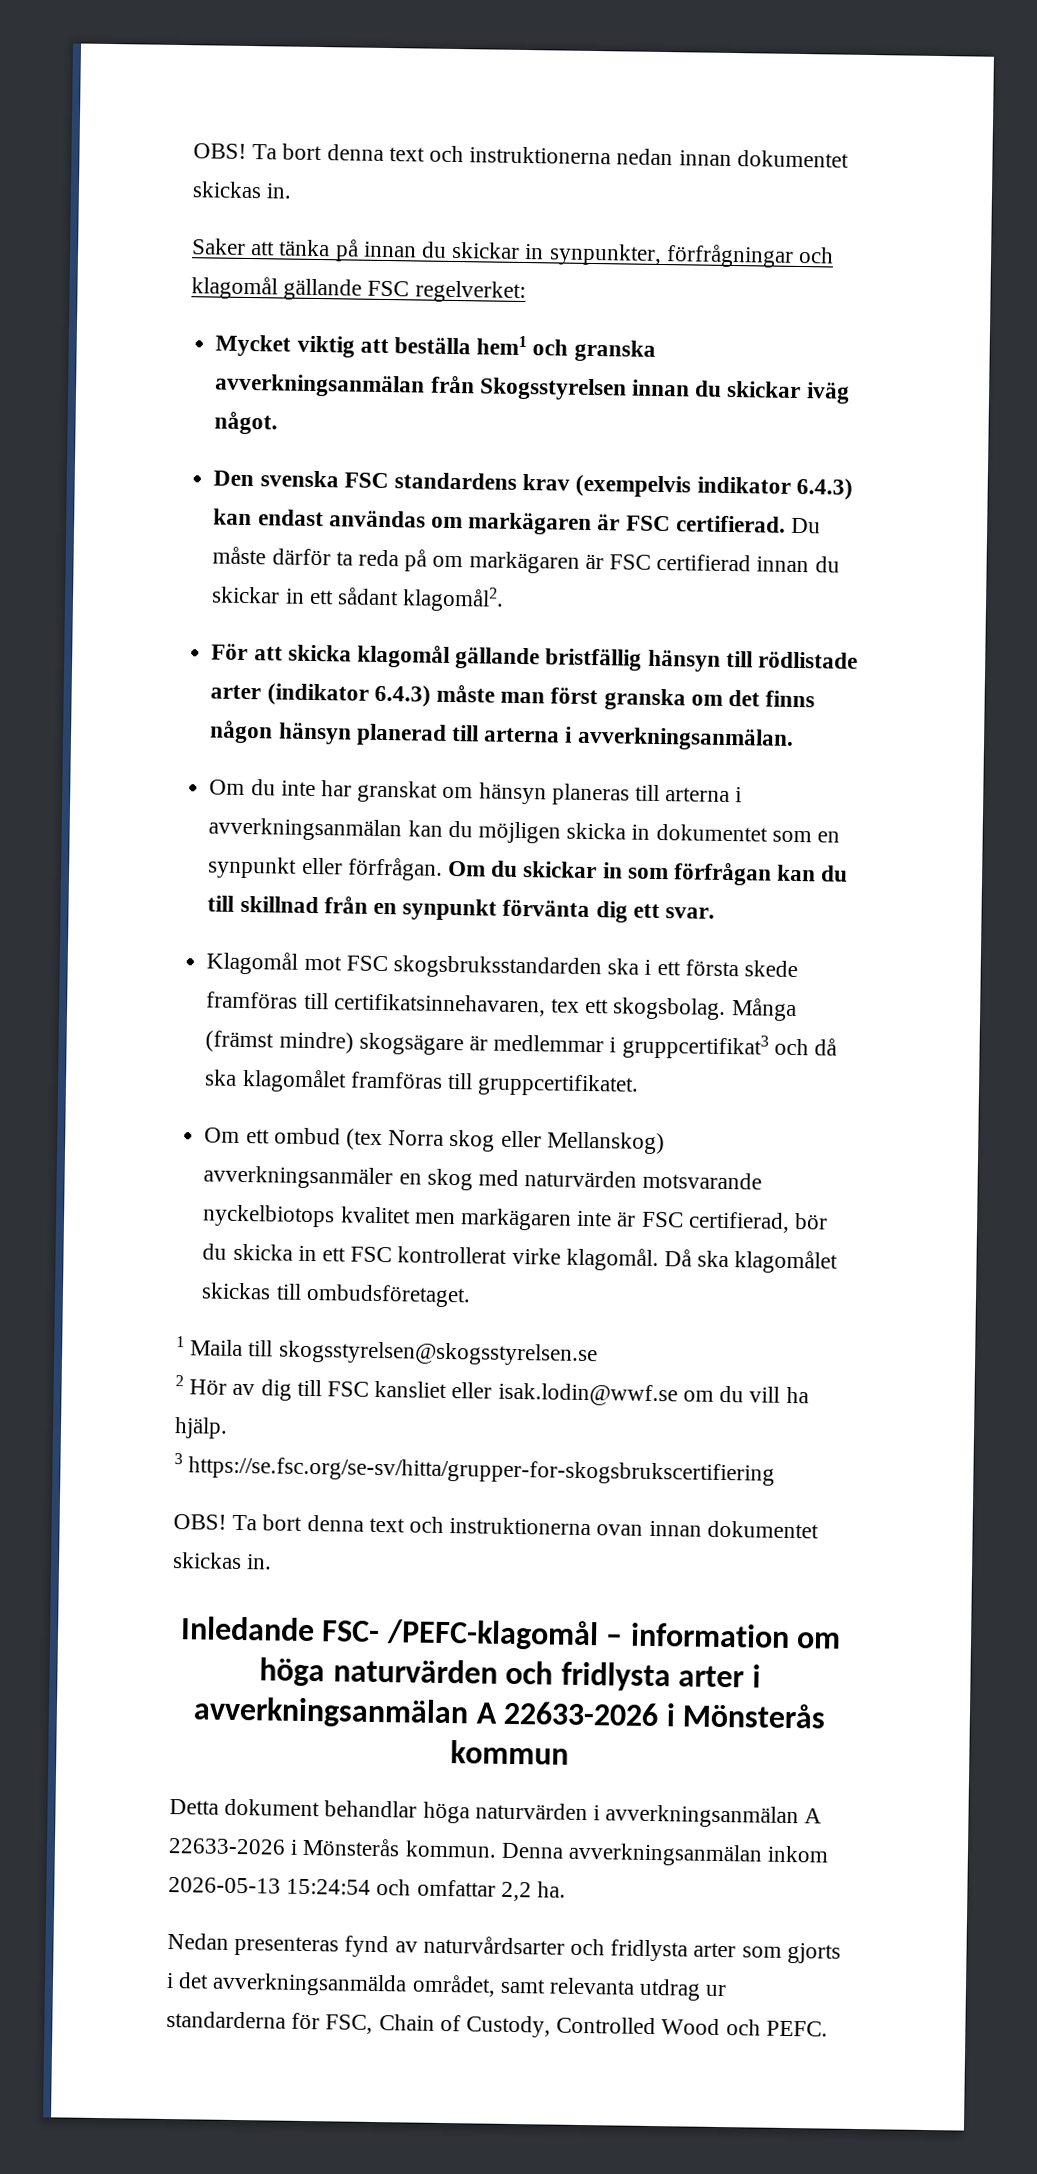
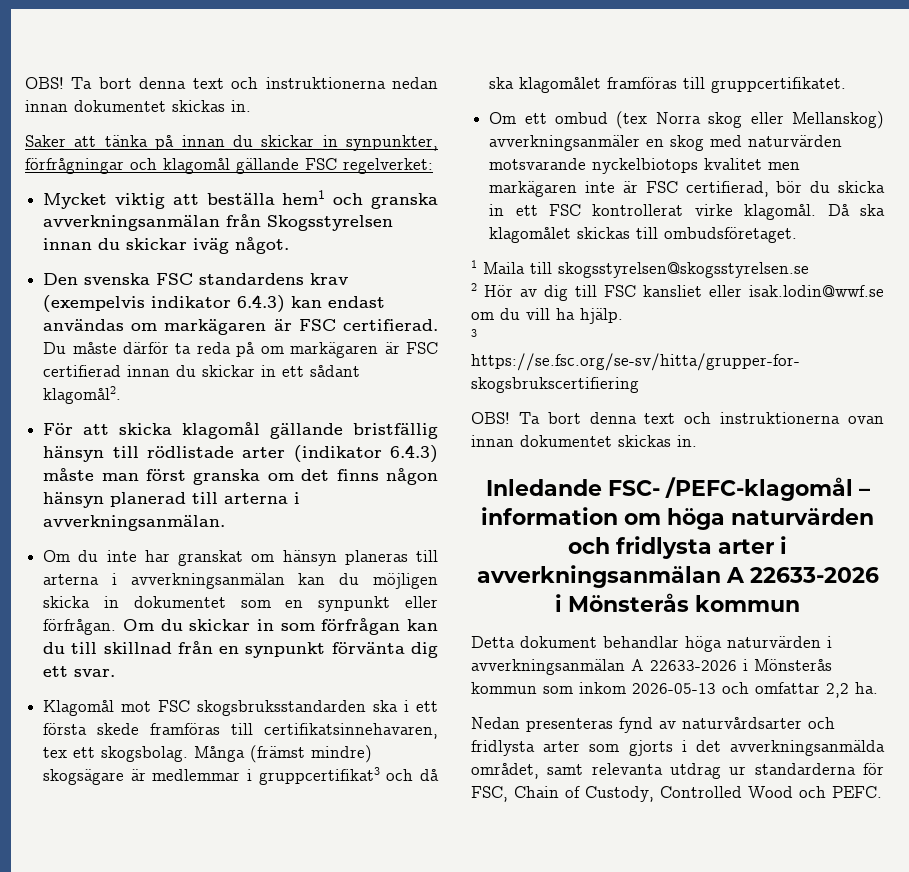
[404,1840,764,1867] kommun. Denna avverkningsanmälan -> [471,682,573,694] kommun som
[286,1878,372,1895] 15:24:54 -> (716, 688) none

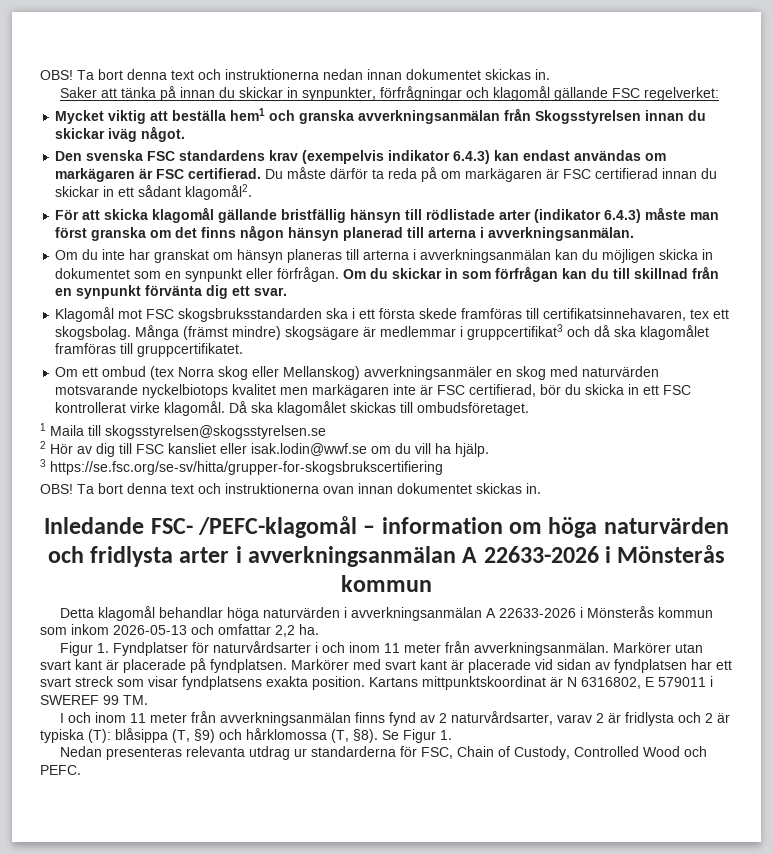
[520,636,597,648] dokument -> [97,606,155,621] klagomål
[471,717,835,733] [471,740,885,756] [471,763,584,779] Nedan presenteras fynd av naturvårdsarter och fridlysta arter som gjorts i det avverkningsanmälda området, samt -> [59,641,703,656] [40,658,732,673] [40,676,713,690] [40,695,148,705] [59,711,730,726] [40,728,452,743] [59,746,182,760] Figur 1. Fyndplatser för naturvårdsarter i och inom 11 meter från avverkningsanmälan. Markörer utan svart kant är placerade på fyndplatsen. Markörer med svart kant är placerade vid sidan av fyndplatsen har ett svart streck som visar fyndplatsens exakta position. Kartans mittpunktskoordinat är N 6316802, E 579011 i SWEREF 99 TM. // I och inom 11 meter från avverkningsanmälan finns fynd av 2 naturvårdsarter, varav 2 är fridlysta och 2 är typiska (T): blåsippa (T, §9) och hårklomossa (T, §8). Se Figur 1. // Nedan presenteras

